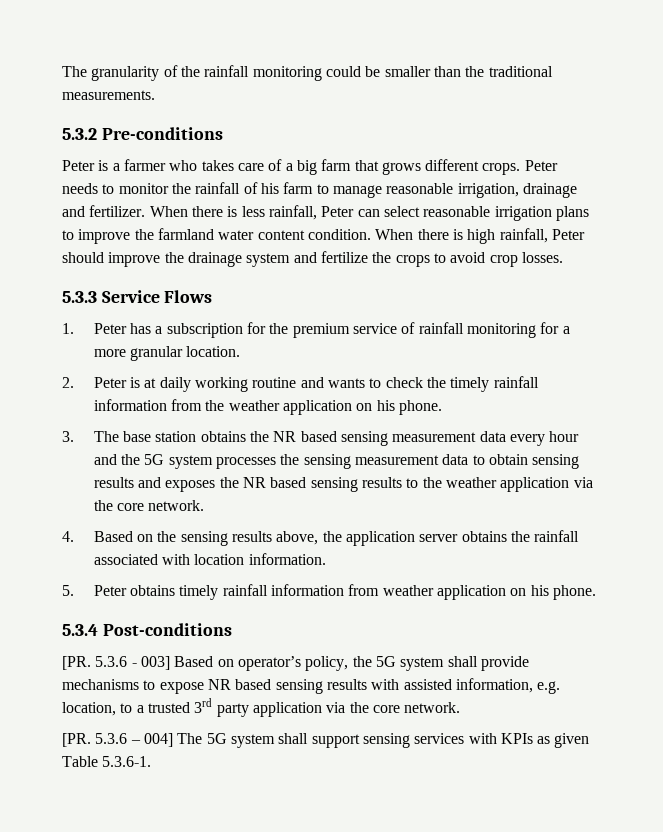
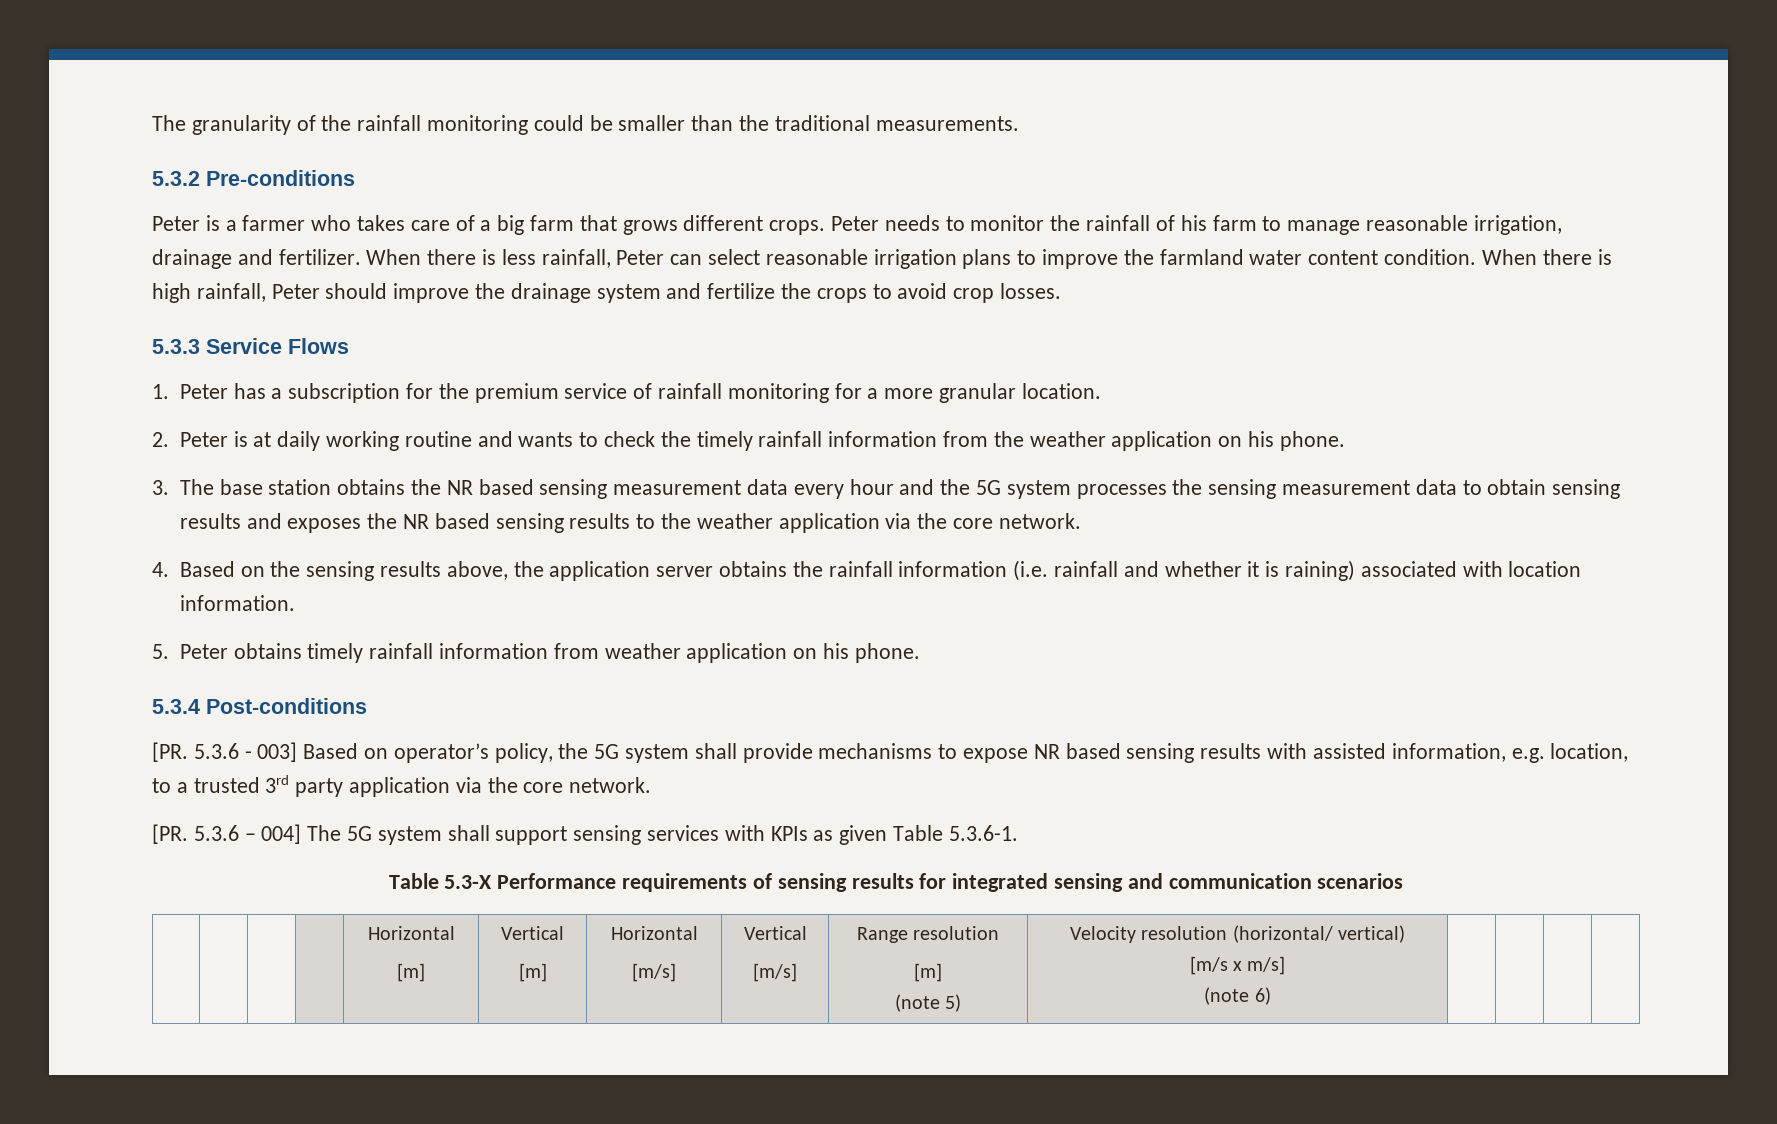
(580, 536) none -> [898,560,1356,581] information (i.e. rainfall and whether it is raining)
(152, 761) none -> [388,873,1404,892] [367,926,455,940] [397,963,425,982] [501,926,564,940] [518,963,547,982] [610,926,698,940] [632,963,676,982] [743,926,807,940] [753,963,797,982] [856,926,1000,943] [914,963,942,982] [894,994,962,1012] [1070,925,1405,943] [1189,956,1286,975] [1204,987,1271,1005] // Table 5.3-X Performance requirements of sensing results for integrated sensing and communication scenarios // | | | | Horizontal // [m] | Vertical // [m] | Horizontal // [m/s] | Vertical // [m/s] | Range resolution // [m] // (note 5) | Velocity resolution (horizontal/ vertical) // [m/s x m/s] // (note 6) | | | |

